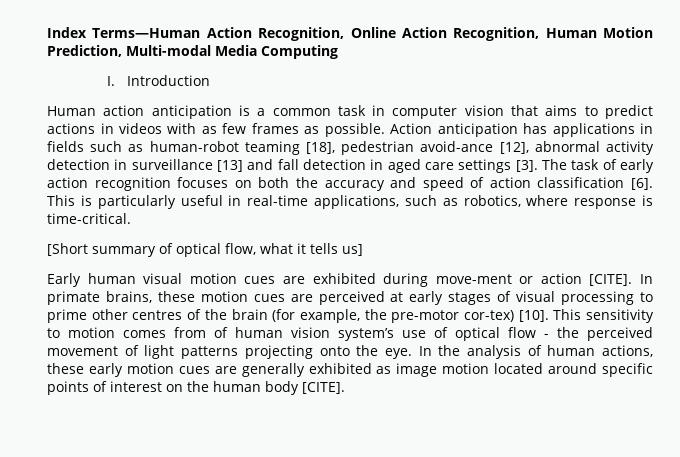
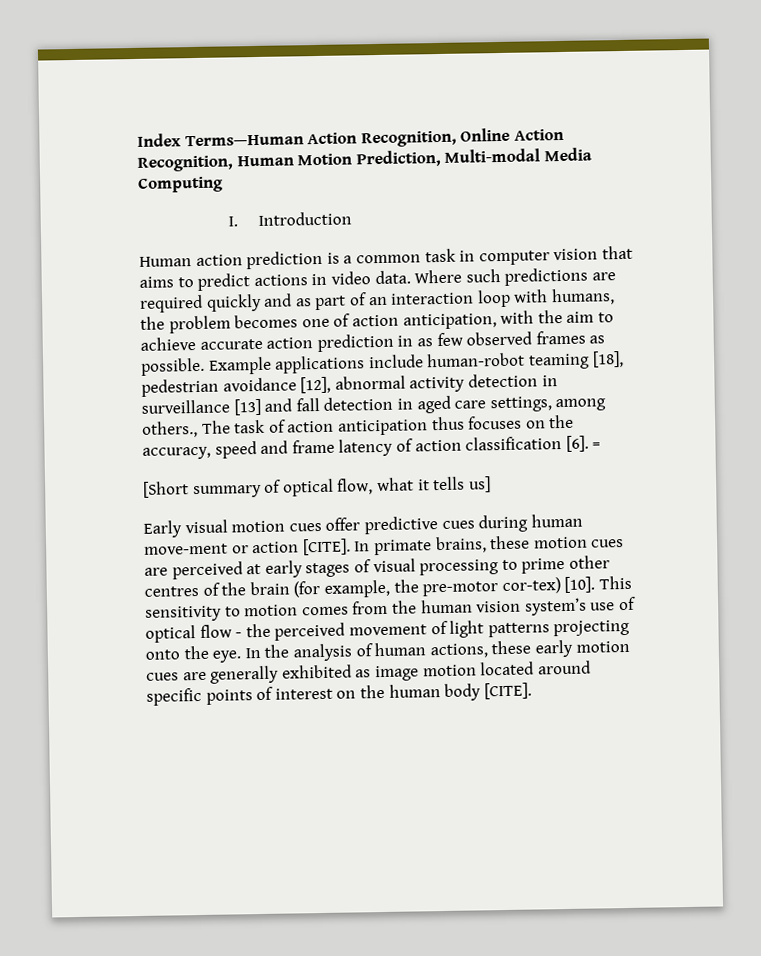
[151,105,232,119] anticipation -> [246,250,324,270] prediction
[118,123,197,134] videos with -> [330,267,616,286] [139,288,615,313] [140,309,614,334] [140,333,414,353] video data. Where such predictions are required quickly and as part of an interaction loop with humans, the problem becomes one of action anticipation, with the aim to achieve accurate action prediction in
(247, 128) none -> [466,331,533,346] observed
[390,123,653,137] [47,141,144,152] Action anticipation has applications in fields such as -> [208,354,424,375] Example applications include
[420,141,494,152] avoid-ance -> [222,377,297,392] avoidance
[458,159,654,173] [47,177,653,191] [47,195,653,209] [47,213,132,224] settings [3]. The task of early action recognition focuses on both the accuracy and speed of action classification [6]. This is particularly useful in real-time applications, such as robotics, where response is time-critical. -> [489,396,607,413] [142,414,575,438] [142,435,602,460] settings, among others., The task of action anticipation thus focuses on the accuracy, speed and frame latency of action classification [6]. =
[87,273,136,284] human -> (183, 529) none
[282,273,429,287] are exhibited during -> [325,513,583,535] offer predictive cues during human
[214,327,229,338] of -> [391,600,417,614] the

